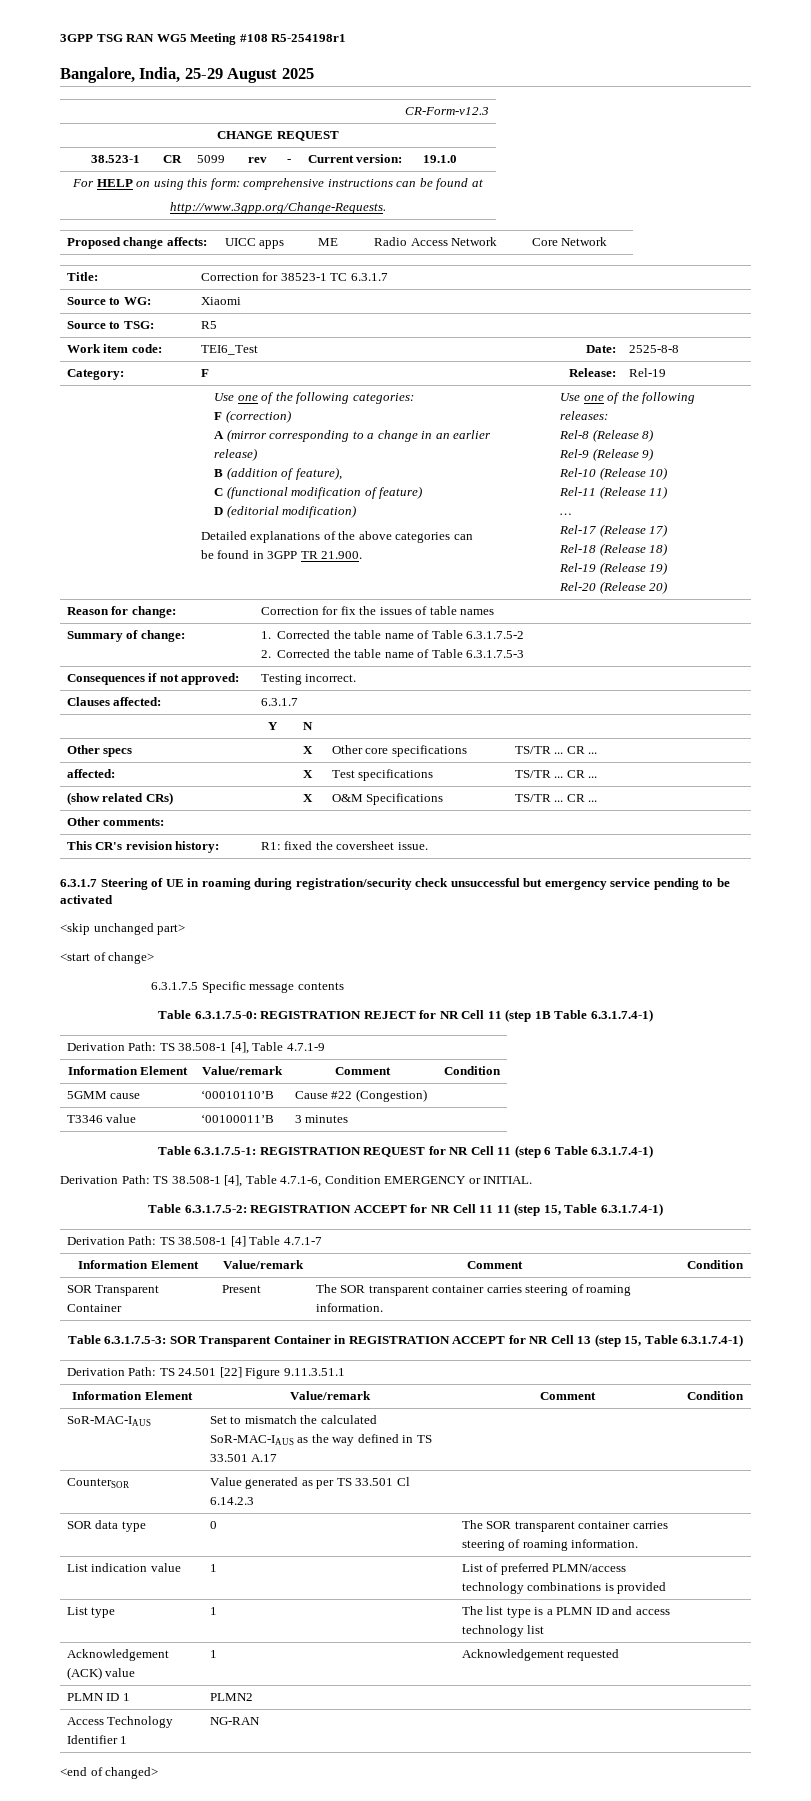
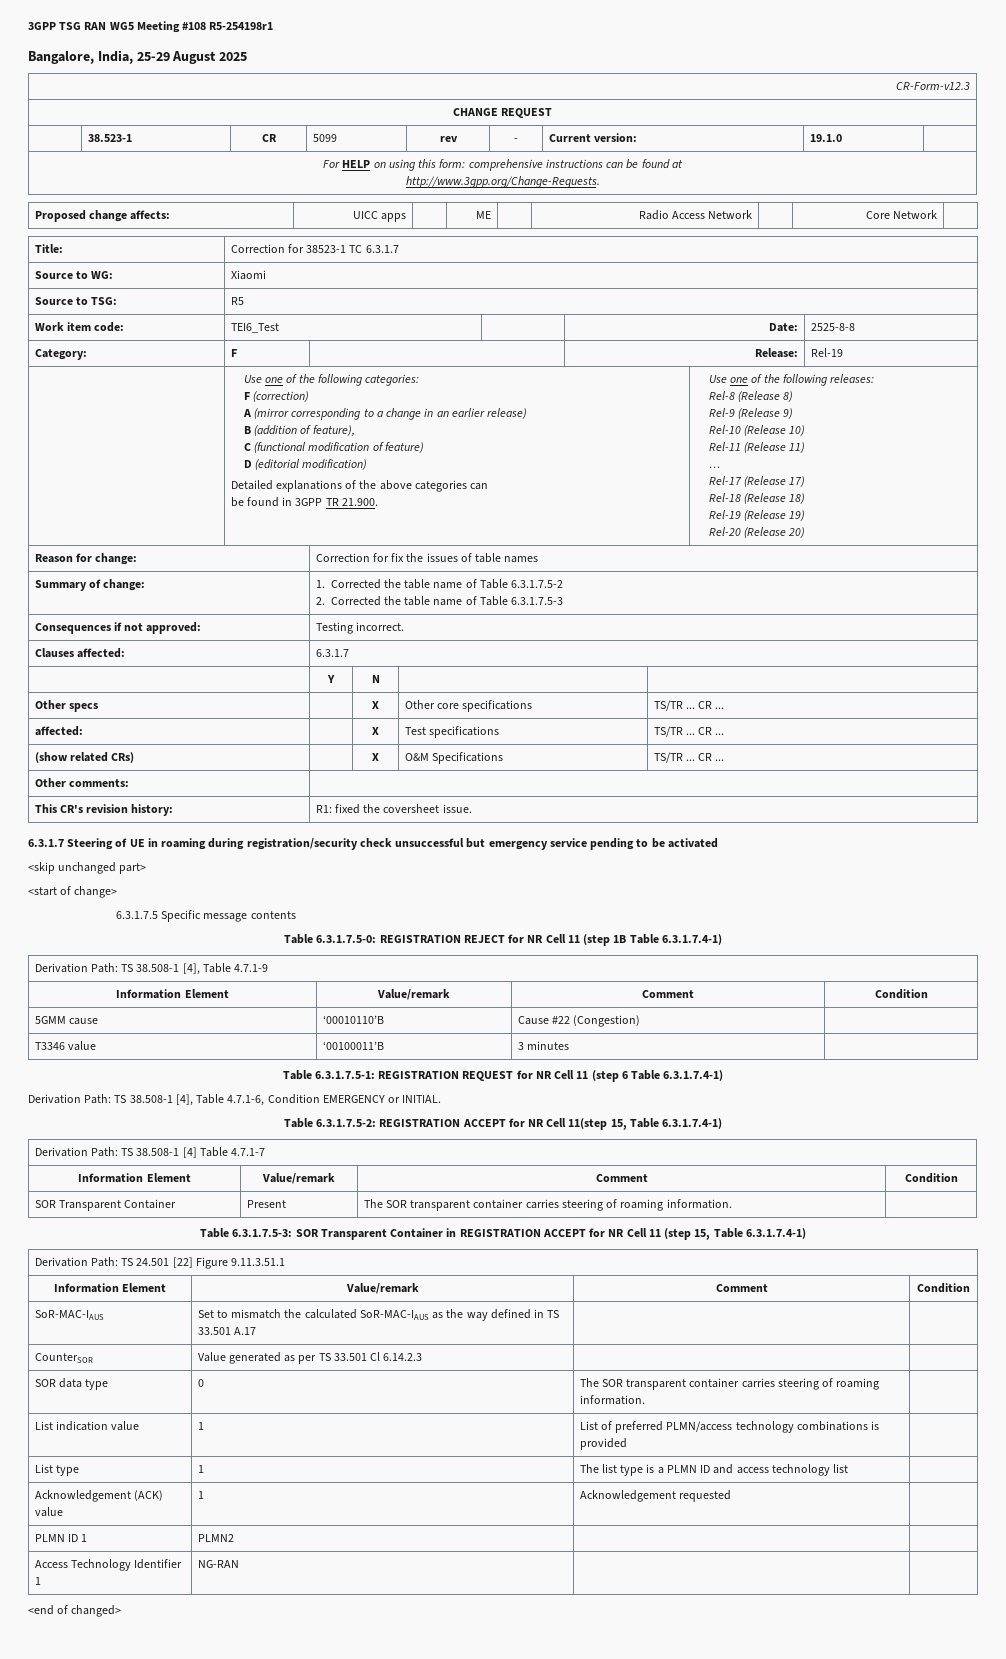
[479,1203,541,1216] 11 11 (step -> [568,1118,608,1130] 11(step
[577,1336,592,1344] 13 -> [648,1229,661,1237] 11

